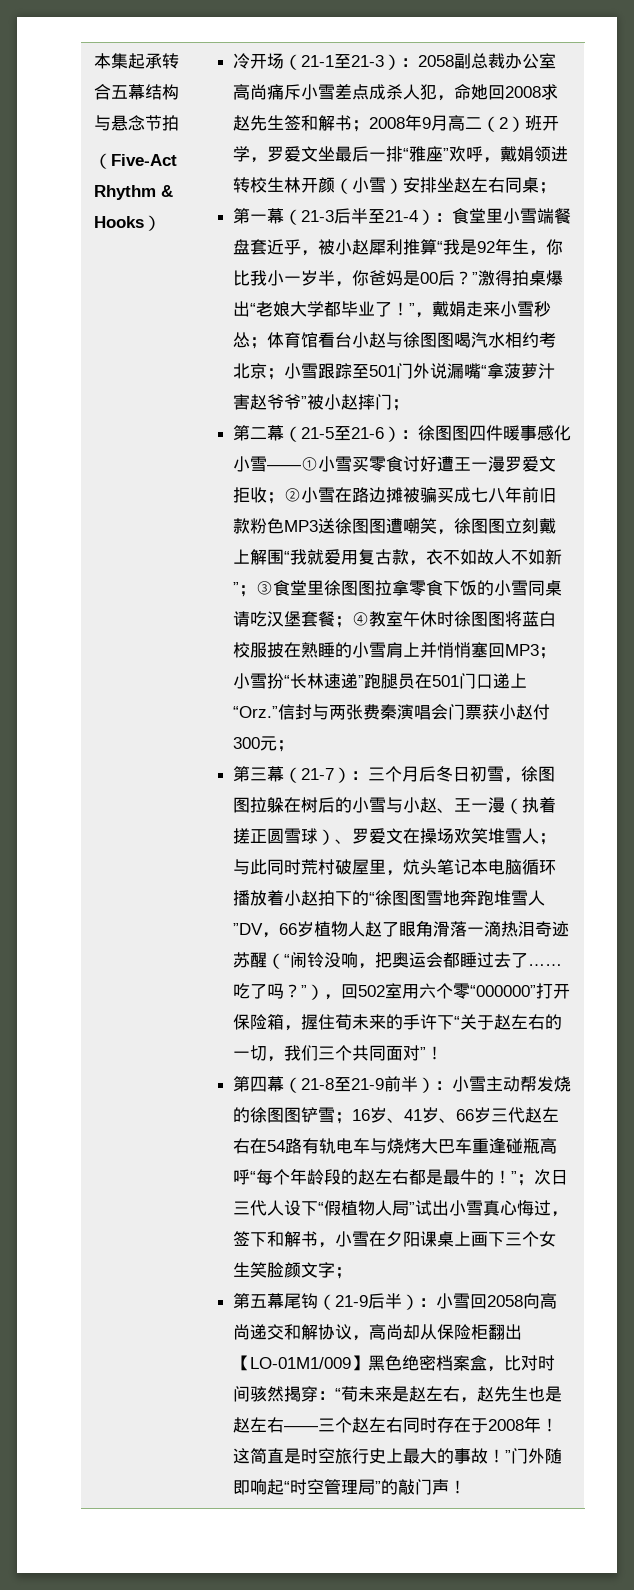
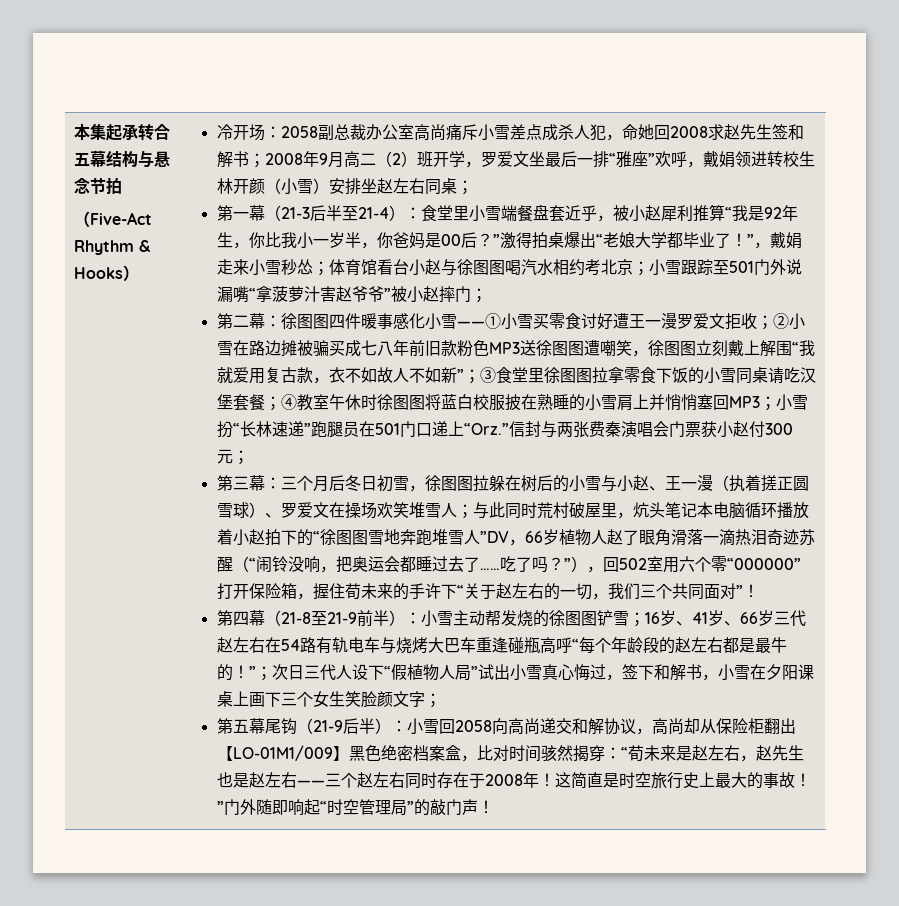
[283,54,401,70] （21-1至21-3） -> (265, 132) none
[283,426,401,442] （21-5至21-6） -> (265, 321) none
[283,767,351,783] （21-7） -> (265, 483) none

